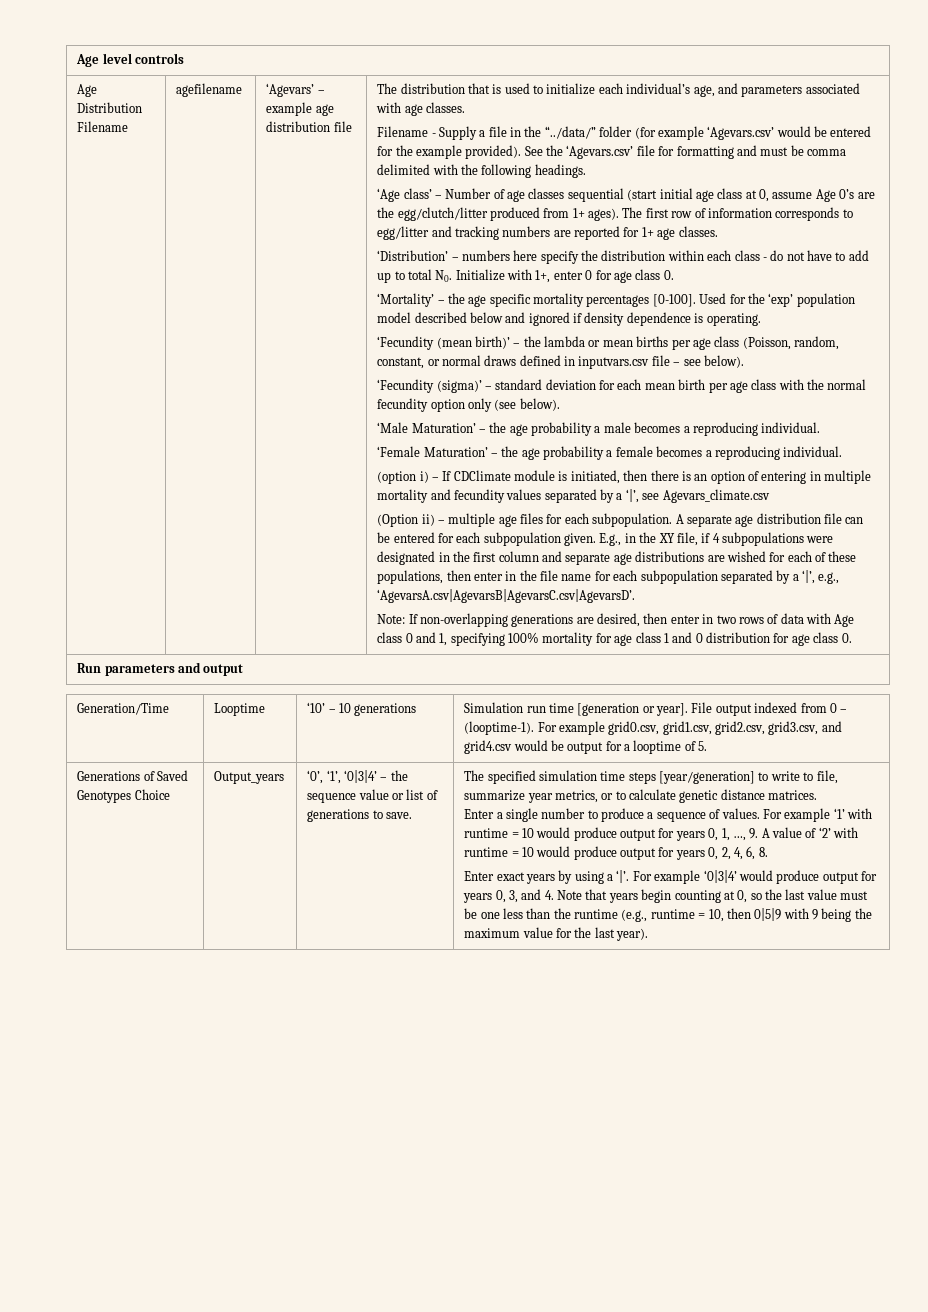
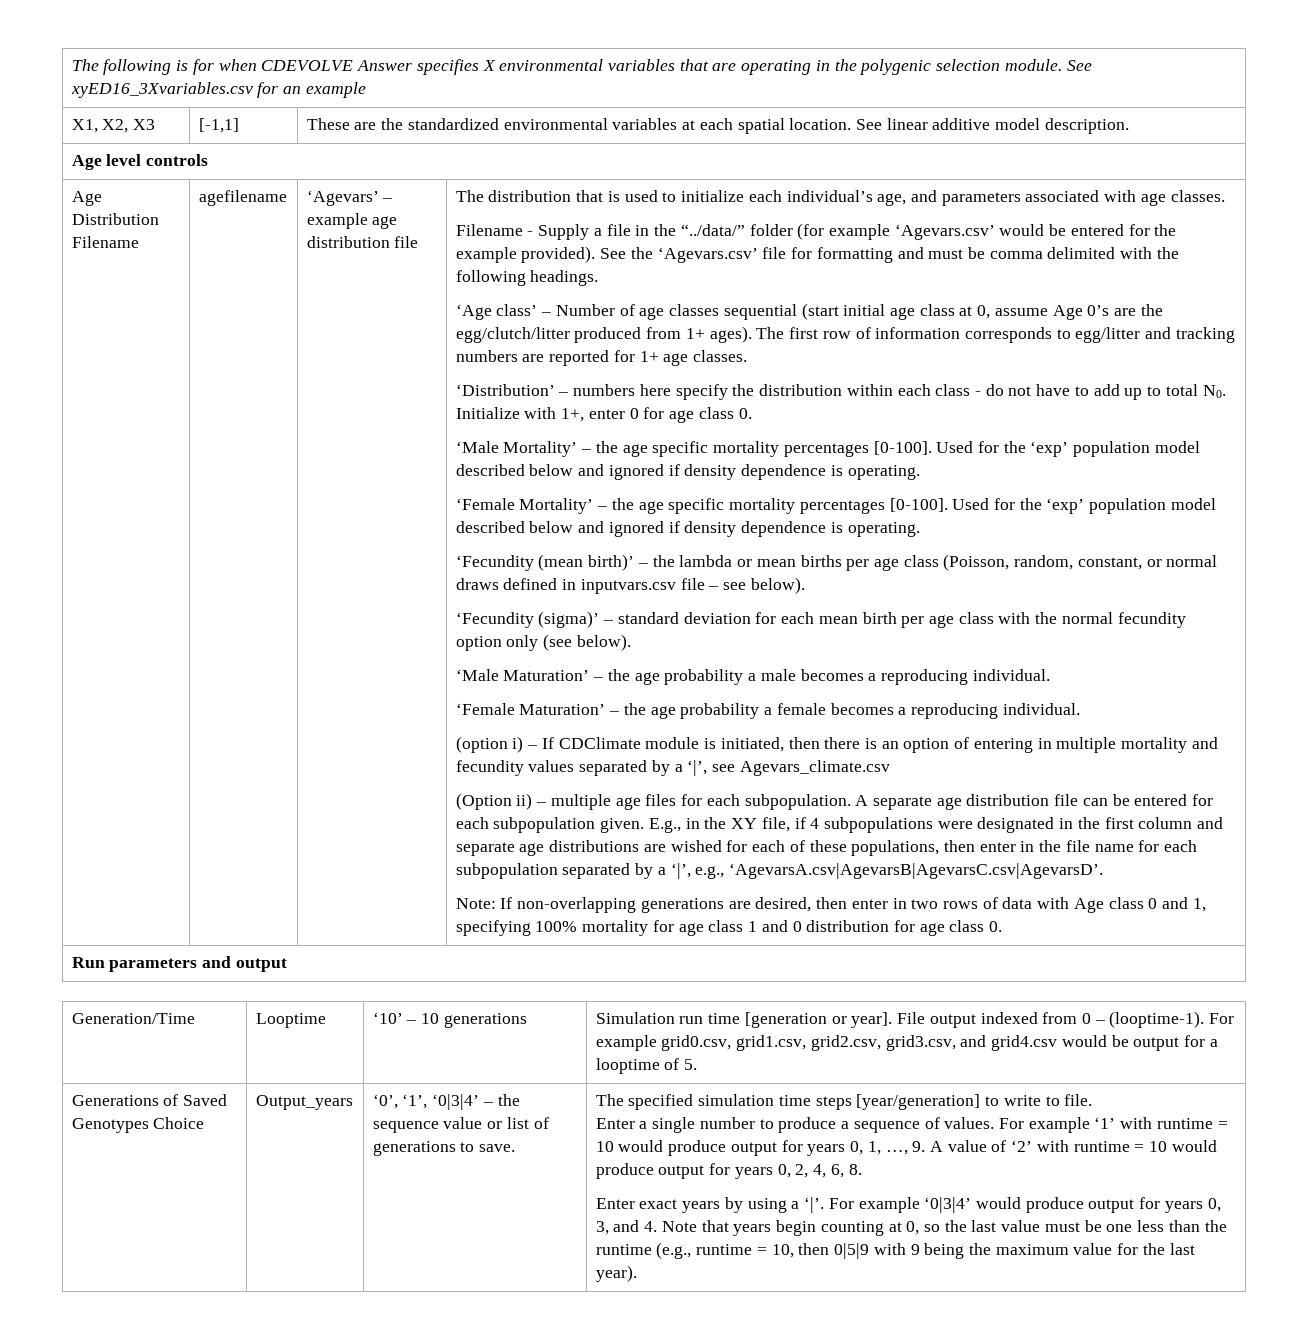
(76, 60) none -> [71,59,1092,75] [70,82,366,98] [71,119,156,133] [198,118,239,133] [306,118,1129,134] The following is for when CDEVOLVE Answer specifies X environmental variables that are operating in the polygenic selection module. See xyED16_3Xvariables.csv for an example // X1, X2, X3 | [-1,1] | These are the standardized environmental variables at each spatial location. See linear additive model description. //
[377,293,435,307] ‘Mortality’ -> [455,441,1200,457] [455,464,920,480] [455,498,594,514] ‘Male Mortality’ – the age specific mortality percentages [0-100]. Used for the ‘exp’ population model described below and ignored if density dependence is operating. // ‘Female Mortality’
[816,770,838,784] [464,789,818,803] file, summarize year metrics, or to calculate genetic distance matrices. -> [1064,1094,1093,1106] file.

